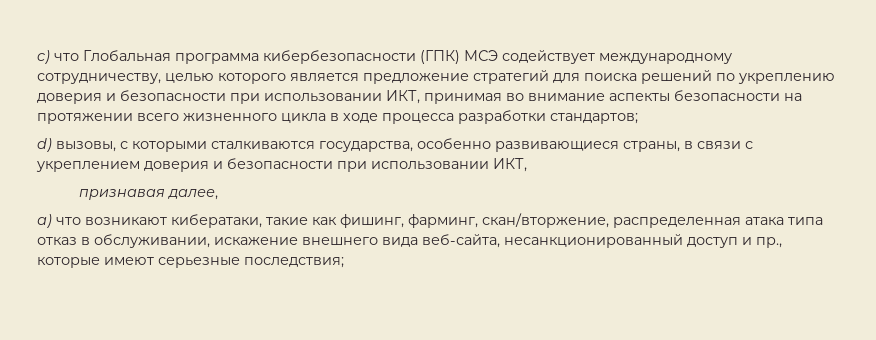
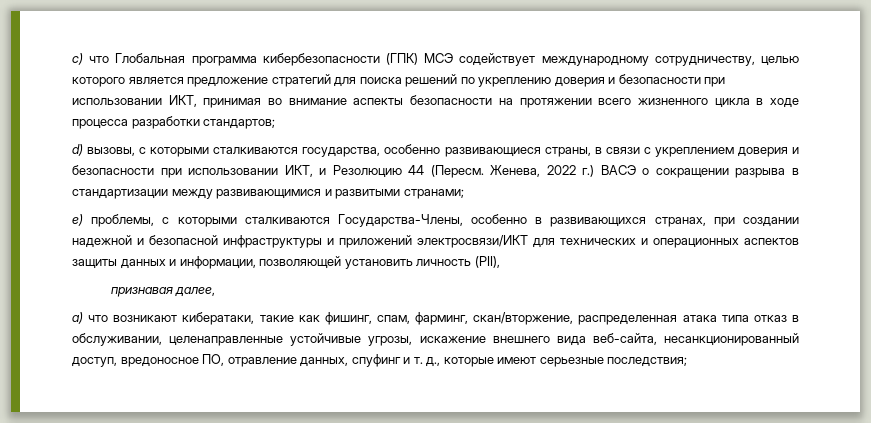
(527, 165) none -> [319,165,799,178] [72,189,464,199] [72,214,799,227] [72,235,799,248] [72,256,500,269] и Резолюцию 44 (Пересм. Женева, 2022 г.) ВАСЭ о сокращении разрыва в стандартизации между развивающимися и развитыми странами; // e) проблемы, с которыми сталкиваются Государства-Члены, особенно в развивающихся странах, при создании надежной и безопасной инфраструктуры и приложений электросвязи/ИКТ для технических и операционных аспектов защиты данных и информации, позволяющей установить личность (PII),
(404, 221) none -> [377,315,411,324] спам,
(210, 241) none -> [169,333,413,346] целенаправленные устойчивые угрозы,
[687,237,782,248] доступ и пр., -> [72,354,441,367] доступ, вредоносное ПО, отравление данных, спуфинг и т. д.,

